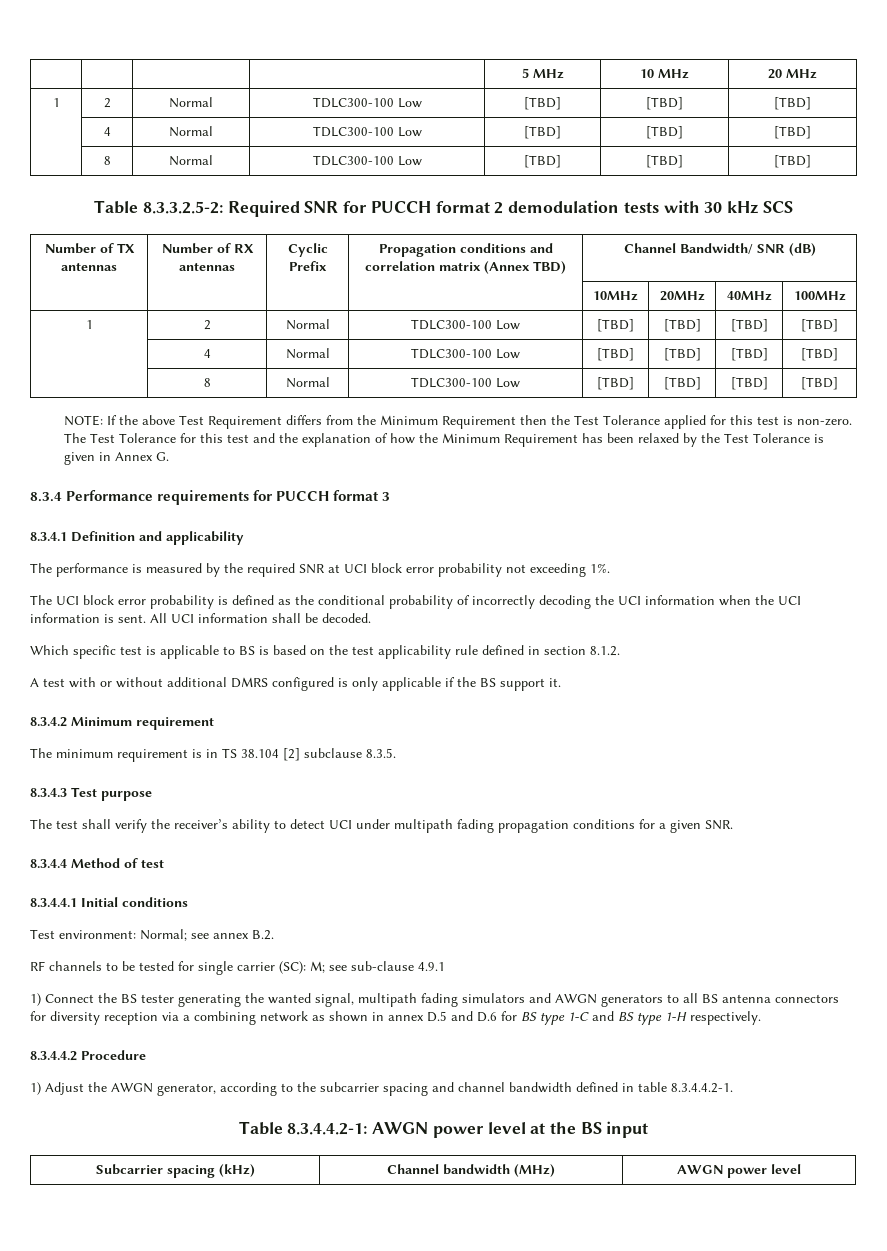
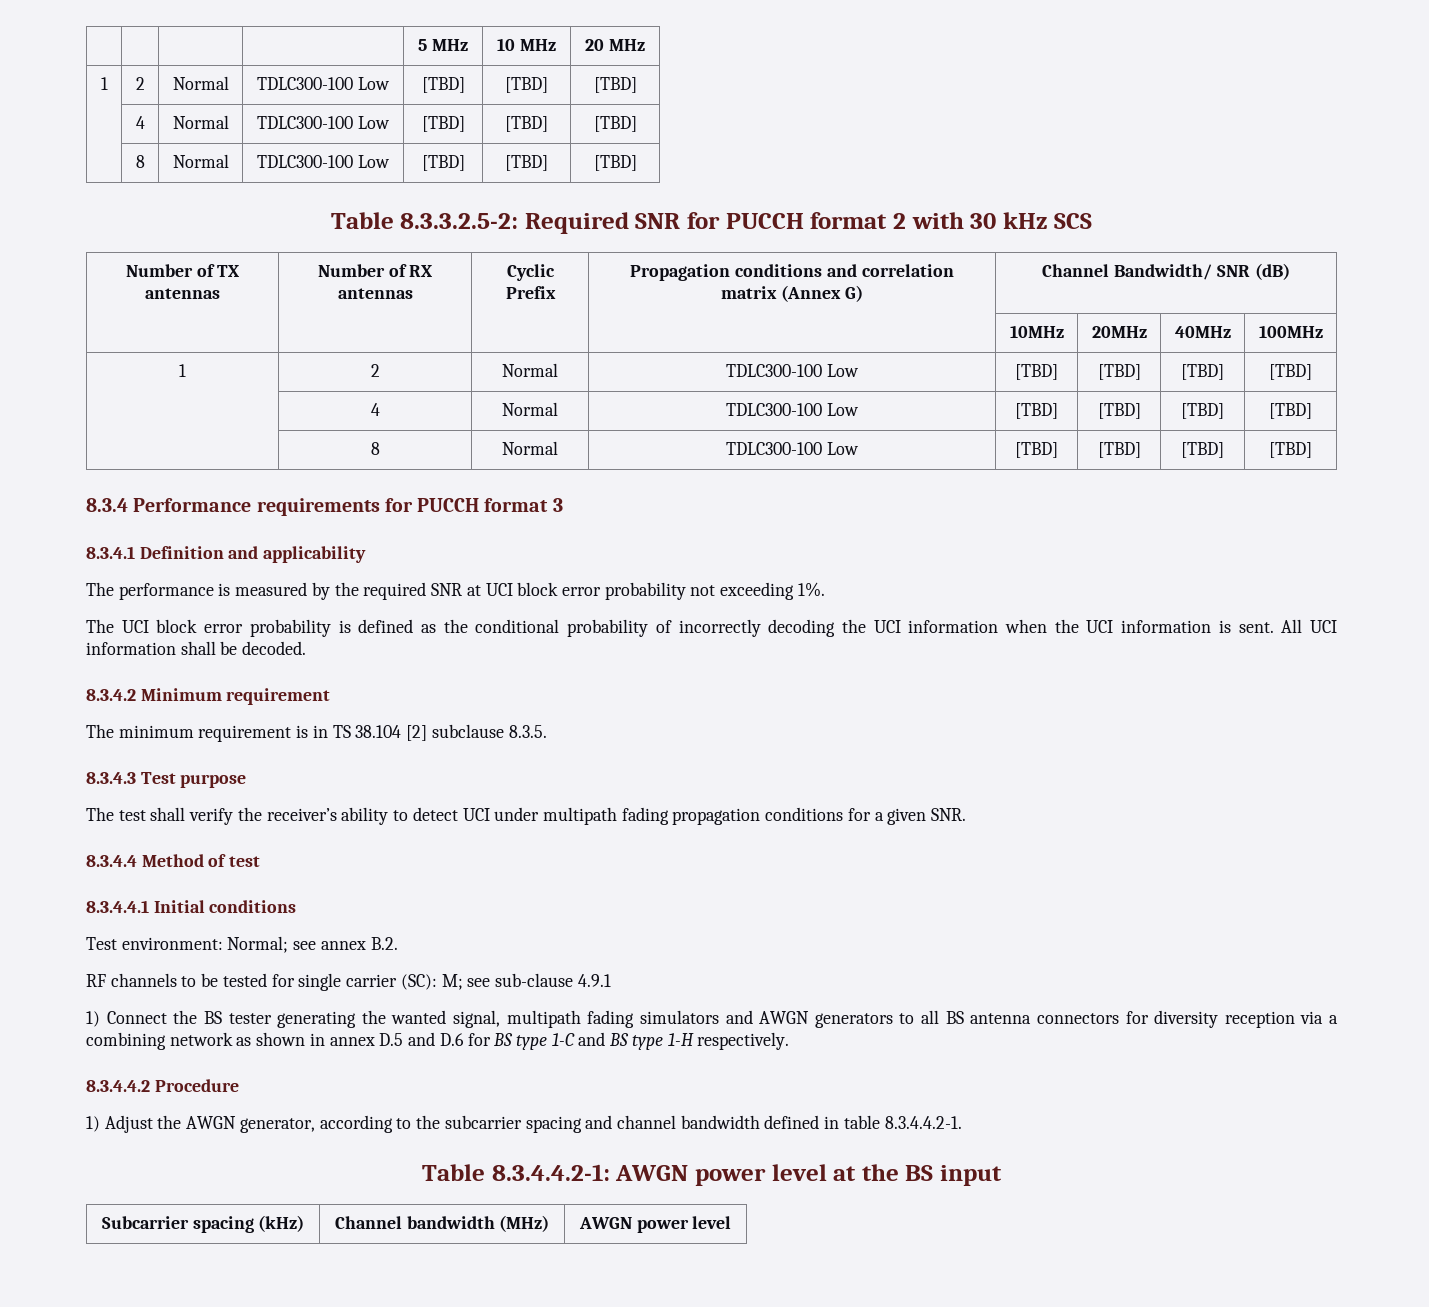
[508,200,659,213] demodulation tests -> (906, 221) none
[533,261,566,274] TBD) -> [844,285,863,302] G)
[64,415,853,429] [64,433,825,447] [64,452,170,465] // NOTE: If the above Test Requirement differs from the Minimum Requirement then the Test Tolerance applied for this test is non-zero. The Test Tolerance for this test and the explanation of how the Minimum Requirement has been relaxed by the Test Tolerance is given in Annex G. -> (1312, 450) none
[30,645,620,659] [30,677,561,691] // Which specific test is applicable to BS is based on the test applicability rule defined in section 8.1.2. // A test with or without additional DMRS configured is only applicable if the BS support it. -> (307, 648) none

